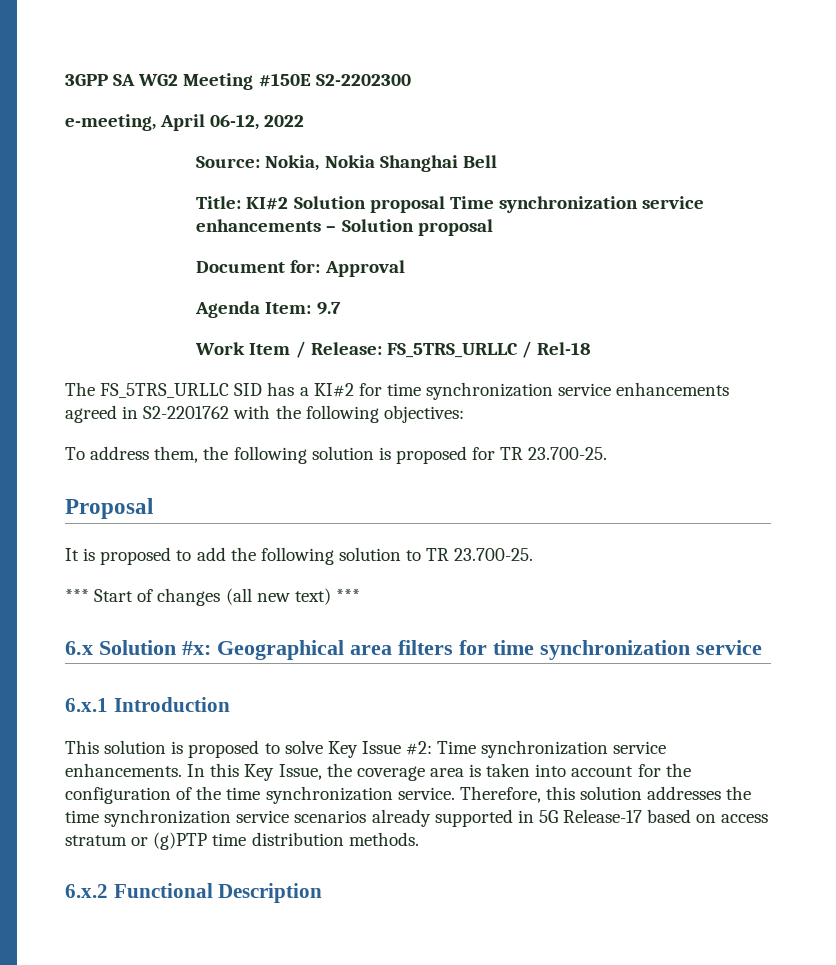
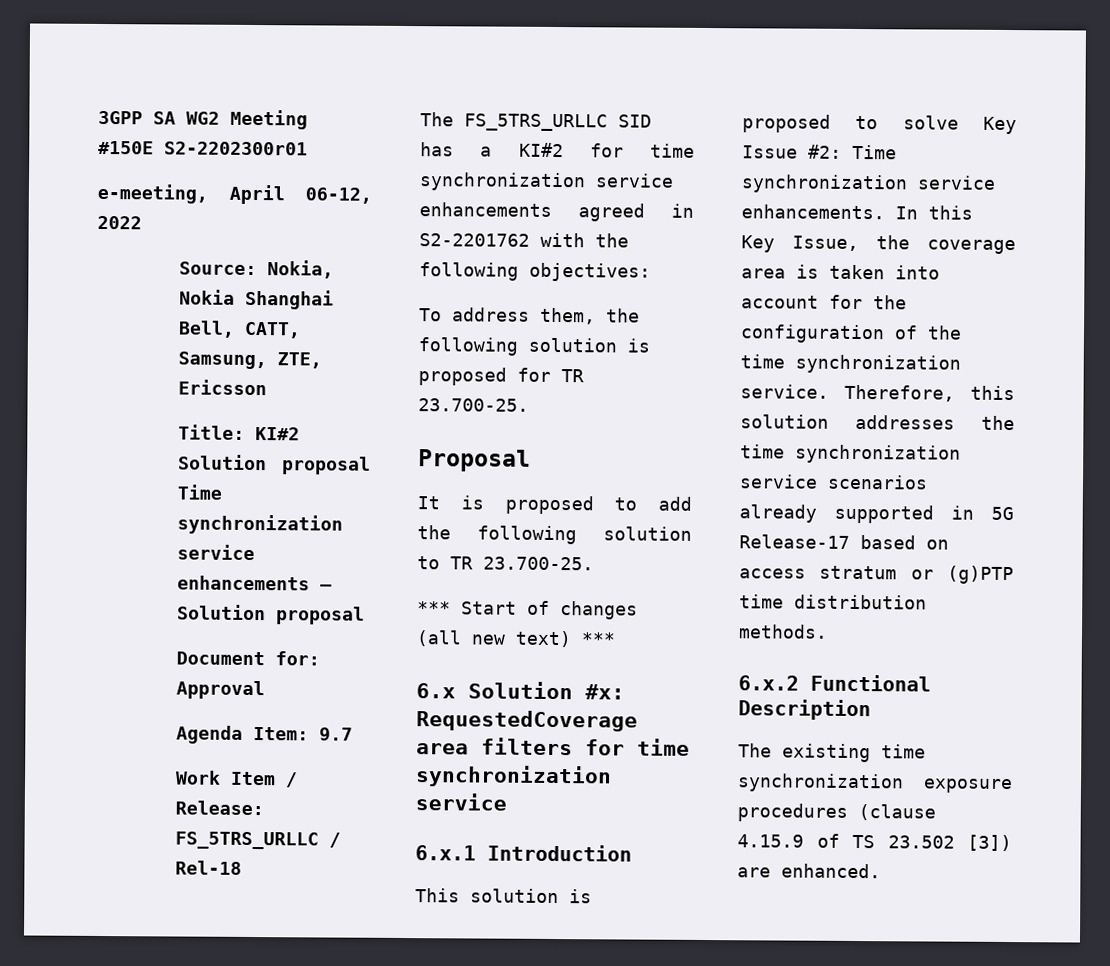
[315,74,411,86] S2-2202300 -> [164,141,308,156] S2-2202300r01
[462,155,497,168] Bell -> [178,320,302,339] [178,351,323,370] [178,379,268,396] Bell, CATT, Samsung, ZTE, Ericsson
[217,640,344,660] Geographical -> [416,710,638,732] RequestedCoverage
(323, 893) none -> [738,743,926,763] [737,773,1013,794] [737,803,936,822] [737,833,1012,852] [737,863,881,879] // The existing time synchronization exposure procedures (clause 4.15.9 of TS 23.502 [3]) are enhanced.

